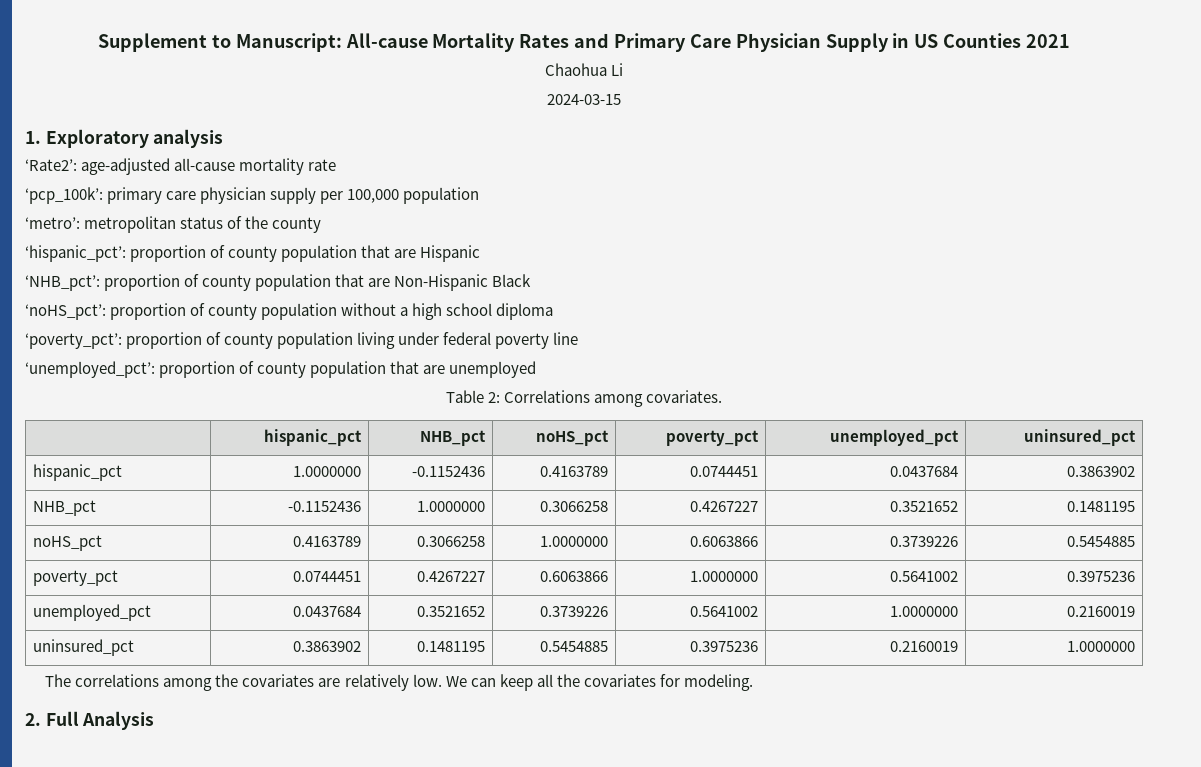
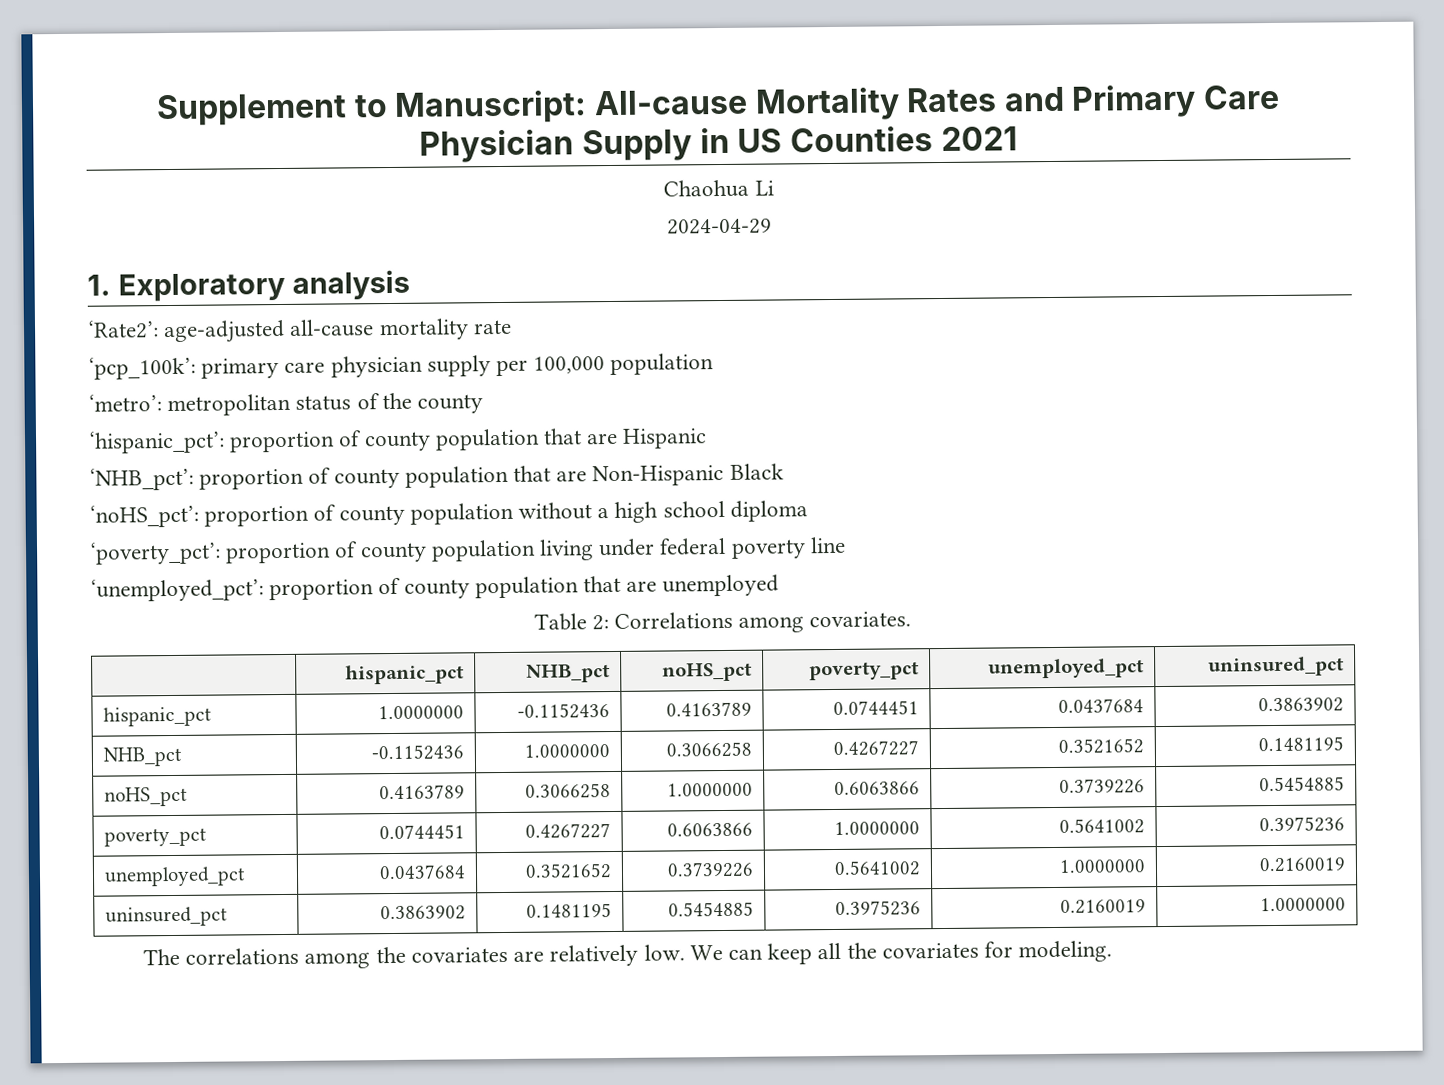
[547,94,621,105] 2024-03-15 -> [667,218,772,235] 2024-04-29
[25,711,155,730] // 2. Full Analysis -> (1113, 951) none

